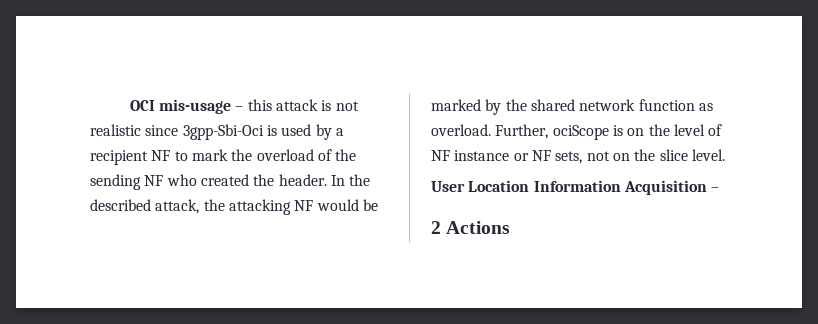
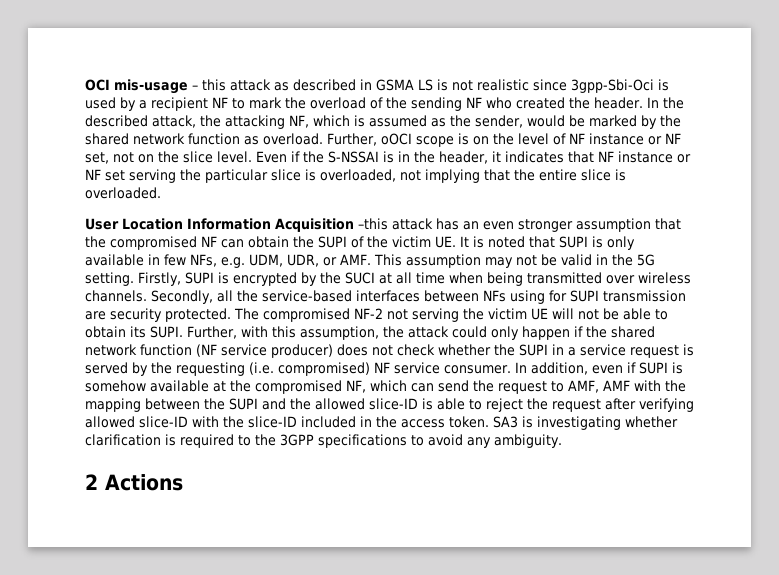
(319, 105) none -> [274,79,433,91] as described in GSMA LS
[294,200,314,211] NF -> [289,115,523,128] NF, which is assumed as the sender,
[552,125,609,140] ociScope -> [381,133,454,147] oOCI scope
[555,151,583,164] sets, -> [85,152,109,164] set,
[431,180,720,195] // User Location Information Acquisition – -> [256,151,691,164] [85,169,626,183] [85,187,161,199] [85,218,681,232] [85,236,635,250] [85,254,655,268] [85,272,691,286] [85,290,686,304] [85,308,668,322] [85,326,655,340] [85,344,694,358] [85,362,683,376] [85,380,686,394] [85,398,694,412] [85,416,678,430] [85,434,562,448] Even if the S-NSSAI is in the header, it indicates that NF instance or NF set serving the particular slice is overloaded, not implying that the entire slice is overloaded. // User Location Information Acquisition –this attack has an even stronger assumption that the compromised NF can obtain the SUPI of the victim UE. It is noted that SUPI is only available in few NFs, e.g. UDM, UDR, or AMF. This assumption may not be valid in the 5G setting. Firstly, SUPI is encrypted by the SUCI at all time when being transmitted over wireless channels. Secondly, all the service-based interfaces between NFs using for SUPI transmission are security protected. The compromised NF-2 not serving the victim UE will not be able to obtain its SUPI. Further, with this assumption, the attack could only happen if the shared network function (NF service producer) does not check whether the SUPI in a service request is served by the requesting (i.e. compromised) NF service consumer. In addition, even if SUPI is somehow available at the compromised NF, which can send the request to AMF, AMF with the mapping between the SUPI and the allowed slice-ID is able to reject the request after verifying allowed slice-ID with the slice-ID included in the access token. SA3 is investigating whether clarification is required to the 3GPP specifications to avoid any ambiguity.

